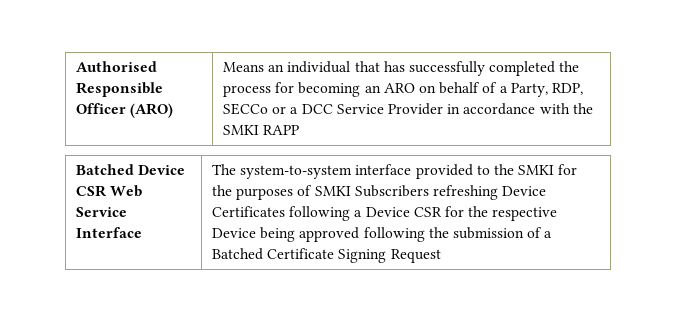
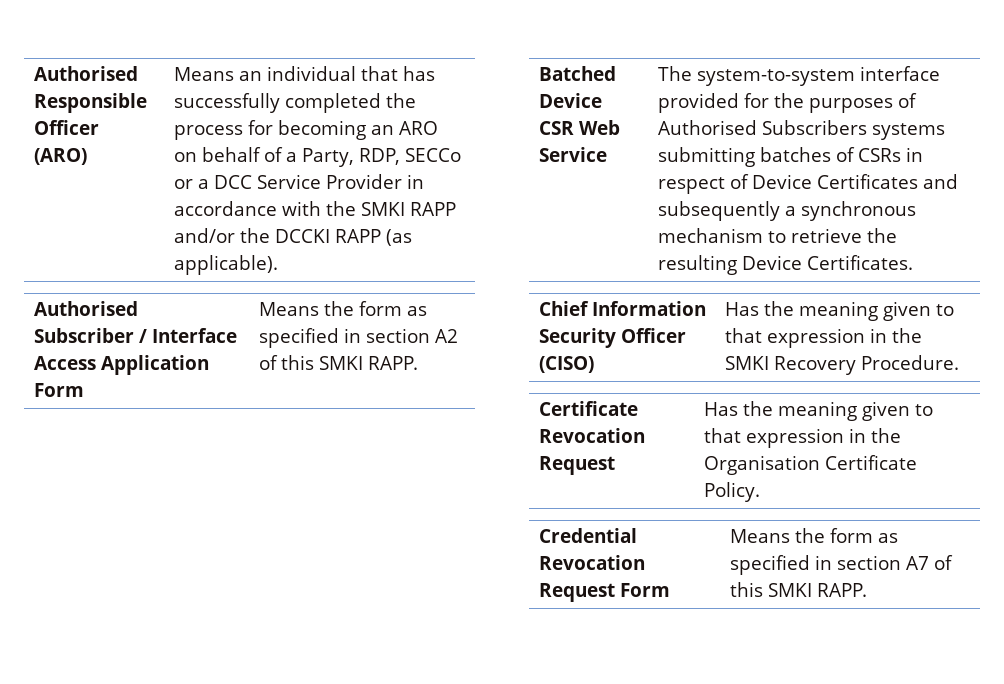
(300, 130) none -> [173,228,412,246] [173,255,278,275] [33,301,138,316] [33,328,237,343] [33,355,209,375] [33,383,84,397] [258,301,427,316] [258,328,458,348] [258,355,419,370] and/or the DCCKI RAPP (as applicable). // Authorised Subscriber / Interface Access Application Form | Means the form as specified in section A2 of this SMKI RAPP.
[76,227,143,238] Interface -> (607, 154) none
[476,164,555,175] to the SMKI -> (739, 103) none
[314,185,547,200] [212,206,558,221] [212,227,553,242] [212,248,441,263] SMKI Subscribers refreshing Device Certificates following a Device CSR for the respective Device being approved following the submission of a Batched Certificate Signing Request -> [657,120,945,140] [657,147,923,167] [657,174,958,194] [657,201,916,221] [657,228,897,243] [657,255,913,275] [538,301,706,316] [538,328,686,348] [538,356,594,373] [724,301,954,321] [724,328,922,348] [724,355,959,375] [538,401,638,416] [538,428,645,443] [538,456,615,475] [703,401,933,421] [703,428,901,448] [703,455,917,475] [703,482,760,502] [538,528,637,543] [538,555,645,570] [538,583,670,602] [729,528,898,543] [729,555,953,575] [729,582,868,597] Authorised Subscribers systems submitting batches of CSRs in respect of Device Certificates and subsequently a synchronous mechanism to retrieve the resulting Device Certificates. // Chief Information Security Officer (CISO) | Has the meaning given to that expression in the SMKI Recovery Procedure. // Certificate Revocation Request | Has the meaning given to that expression in the Organisation Certificate Policy. // Credential Revocation Request Form | Means the form as specified in section A7 of this SMKI RAPP.

